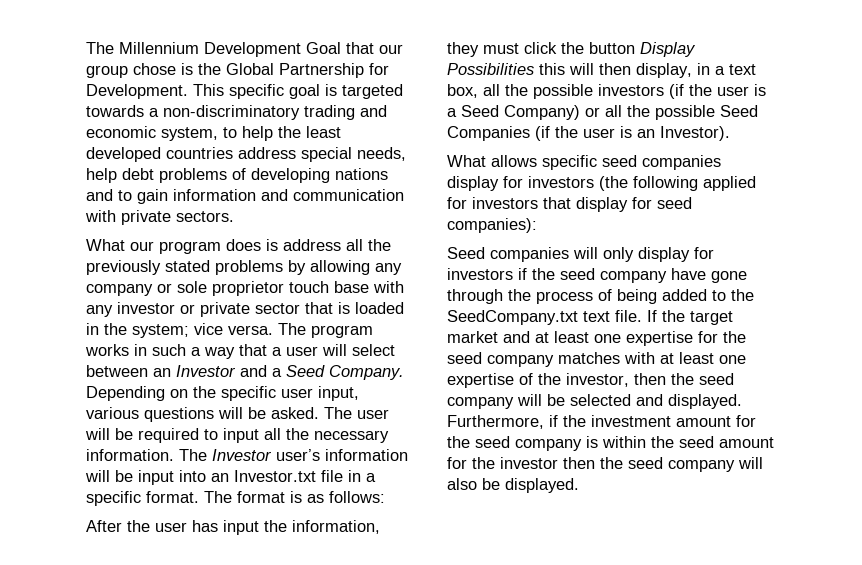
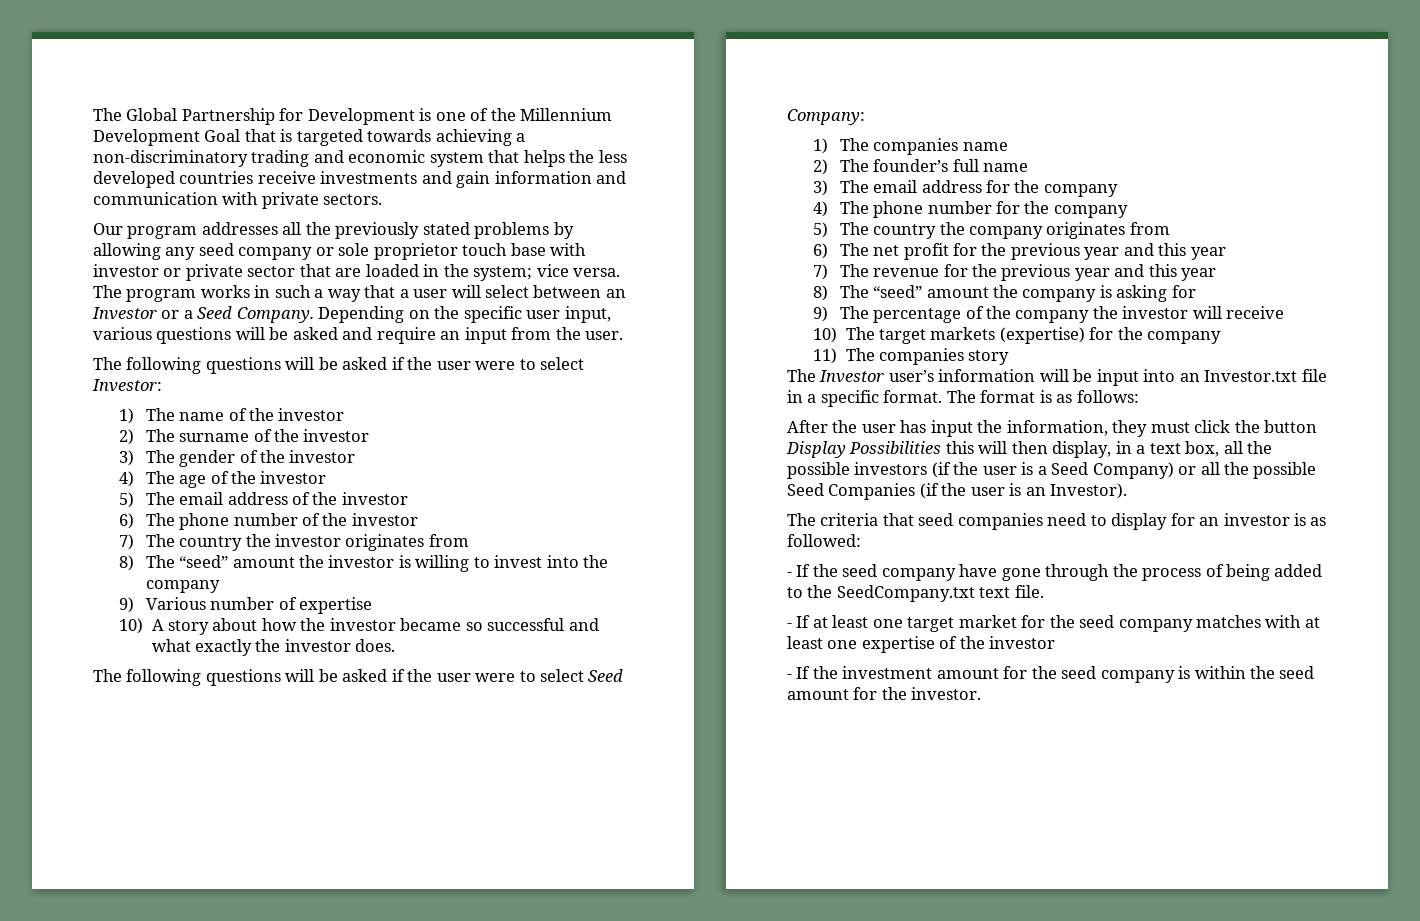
[86,42,403,57] [86,63,389,78] [86,84,320,99] The Millennium Development Goal that our group chose is the Global Partnership for Development. This specific goal -> [93,108,613,125] [93,129,276,146] The Global Partnership for Development is one of the Millennium Development Goal that
(144, 111) none -> [435,129,512,146] achieving
[161,126,341,141] [86,147,406,162] [86,168,388,183] [86,189,132,201] system, to help the least developed countries address special needs, help debt problems of developing nations and to -> [429,150,627,167] [93,171,452,188] system that helps the less developed countries receive investments and
[86,239,341,254] What our program does is address -> [93,222,278,239] Our program addresses
(402, 269) none -> [198,243,234,256] seed
[86,305,113,317] any -> (587, 249) none
[338,302,350,314] is -> [335,268,362,277] are
[240,365,267,377] and -> [161,310,180,319] or
[271,407,389,419] [85,428,389,443] [86,449,174,461] asked. The user will be required to input all the necessary information. -> [292,327,624,344] [93,357,585,374] [92,379,162,392] [119,408,345,424] [119,429,370,445] [119,450,356,467] [119,471,327,488] [119,492,408,508] [119,513,418,530] [119,534,469,551] [119,555,609,572] [145,580,220,593] [119,597,372,614] [119,618,599,635] [151,639,396,656] [93,669,624,686] [787,109,865,125] [813,138,1008,155] [813,159,1028,175] [813,180,1118,197] [813,201,1128,218] [813,222,1170,239] [813,243,1226,260] [813,264,1217,281] [813,285,1196,302] [813,306,1285,323] [813,327,1222,344] [813,348,1010,365] asked and require an input from the user. // The following questions will be asked if the user were to select Investor: // 1) The name of the investor // 2) The surname of the investor // 3) The gender of the investor // 4) The age of the investor // 5) The email address of the investor // 6) The phone number of the investor // 7) The country the investor originates from // 8) The “seed” amount the investor is willing to invest into the company // 9) Various number of expertise // 10) A story about how the investor became so successful and what exactly the investor does. // The following questions will be asked if the user were to select Seed Company: // 1) The companies name // 2) The founder’s full name // 3) The email address for the company // 4) The phone number for the company // 5) The country the company originates from // 6) The net profit for the previous year and this year // 7) The revenue for the previous year and this year // 8) The “seed” amount the company is asking for // 9) The percentage of the company the investor will receive // 10) The target markets (expertise) for the company // 11) The companies story //
[447,155,721,170] [447,176,756,191] [447,197,692,212] [447,218,537,233] [447,247,714,262] [447,268,527,280] What allows specific seed companies display for investors (the following applied for investors that display for seed companies): // Seed companies will only display for investors if -> [787,513,1327,530] [787,534,861,547] [787,564,811,577] The criteria that seed companies need to display for an investor is as followed: // - If
[647,310,733,325] [447,331,693,346] If the target market and at least one expertise -> [787,615,1017,632] // - If at least one target market
[566,373,734,387] [447,394,742,409] [447,415,558,429] investor, then the seed company will be selected and displayed. Furthermore, if -> [989,636,1056,649] [787,666,811,679] investor // - If
[500,457,763,472] [447,478,579,493] investor then the seed company will also be displayed. -> [911,687,982,700] investor.

